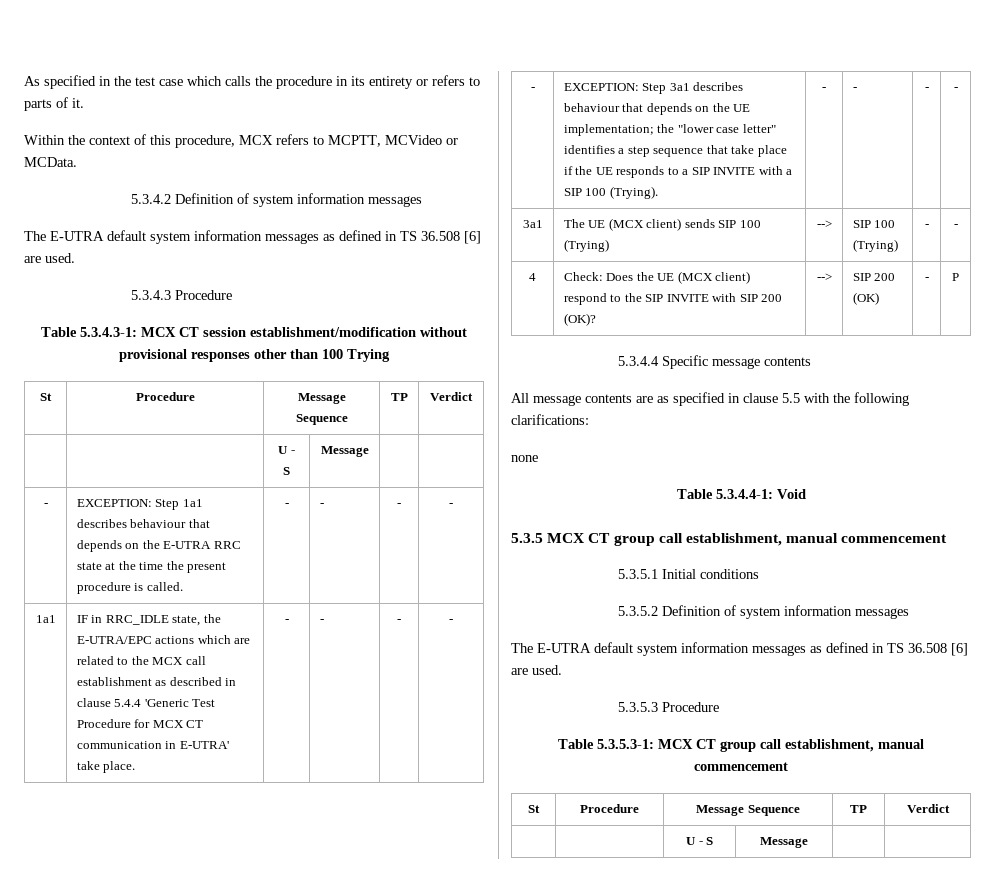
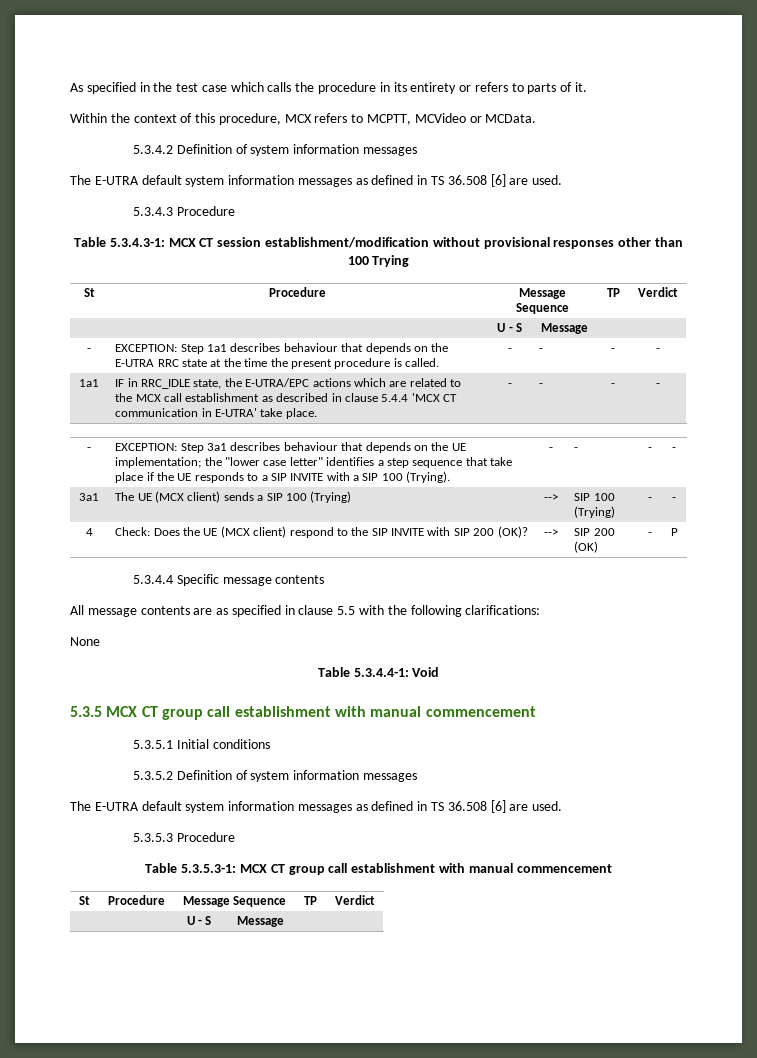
[144,699,216,707] [76,719,184,728] 'Generic Test Procedure for MCX -> [411,393,440,402] 'MCX
(715, 223) none -> [257,495,264,501] a
[511,455,538,462] // none -> [70,637,100,646] // None
[685,533,782,546] establishment, -> [234,706,366,717] establishment with
[785,739,874,752] establishment, -> [351,863,465,873] establishment with

